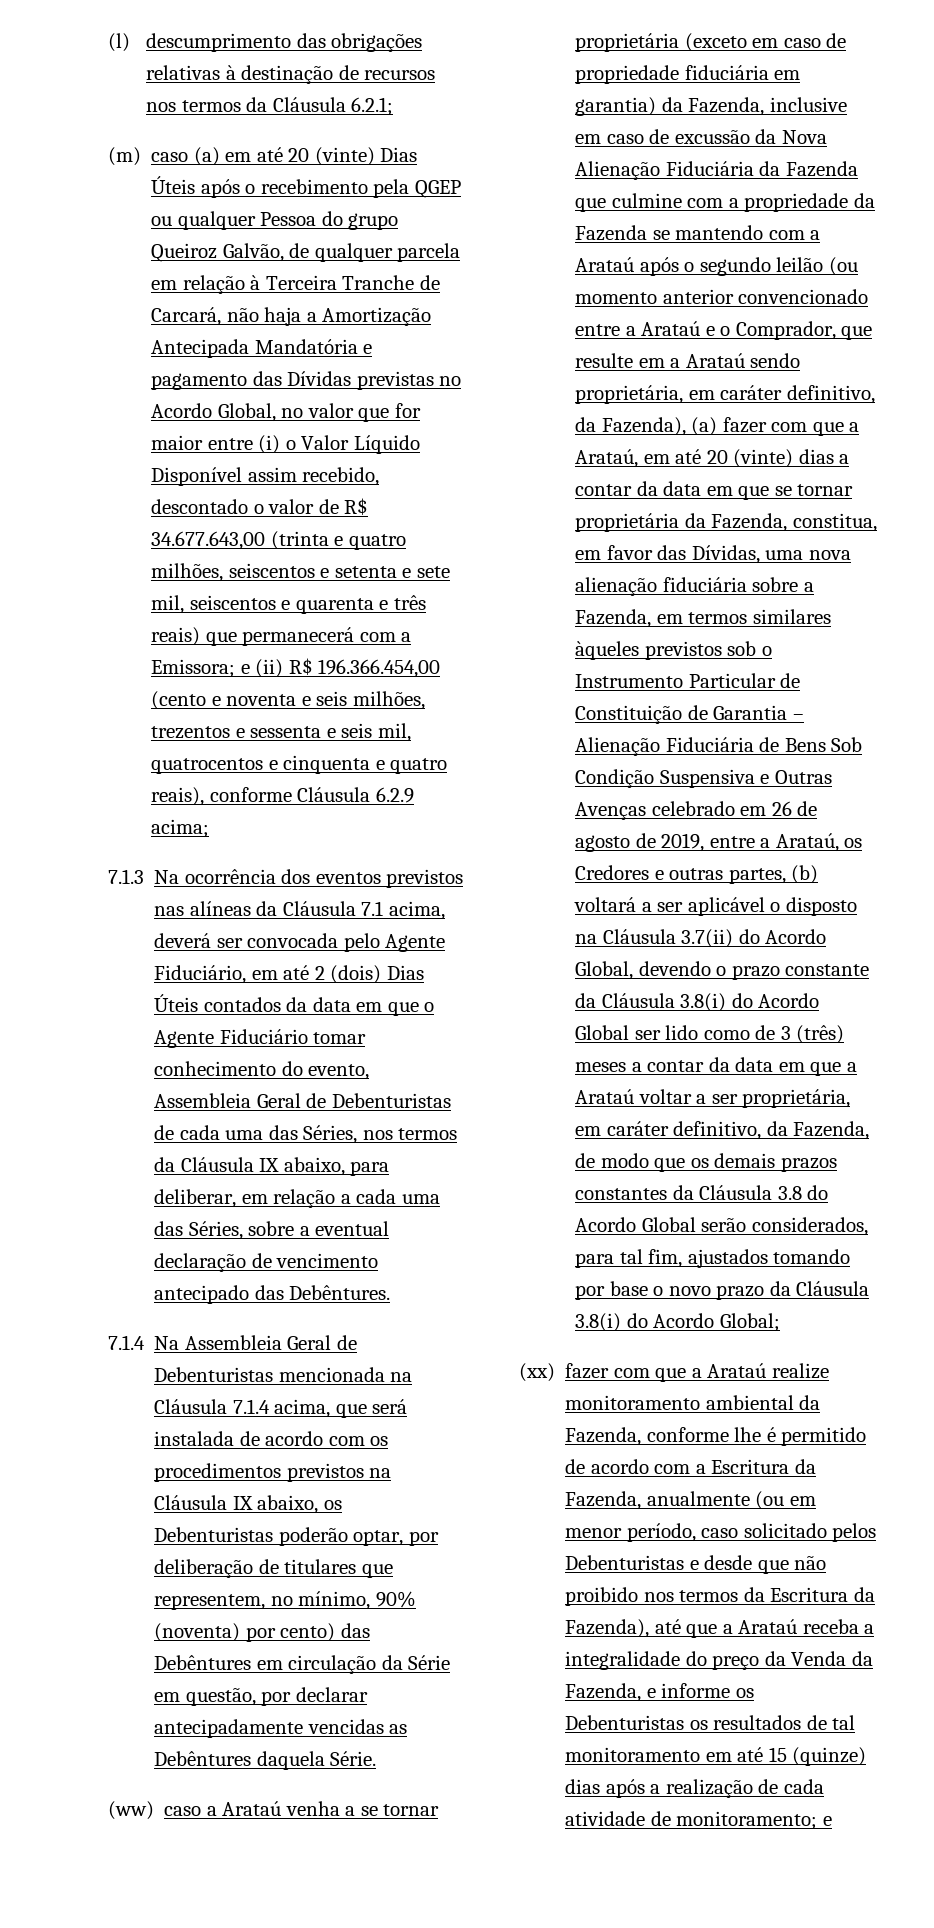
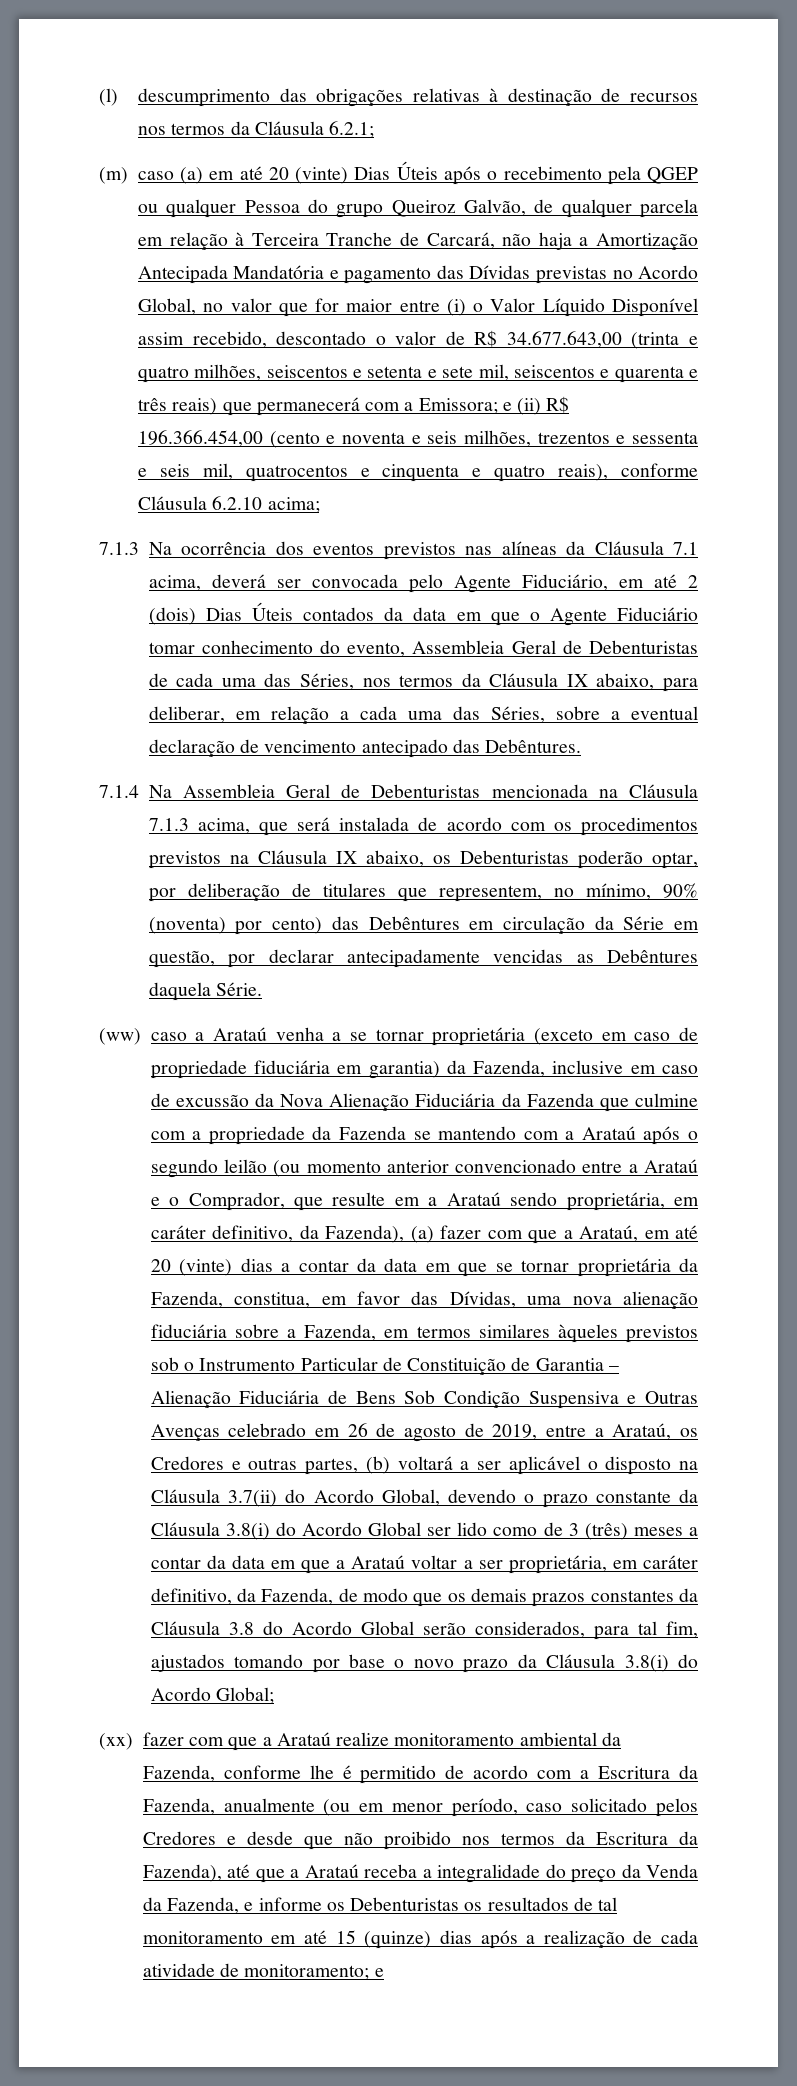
[375,787,414,803] 6.2.9 -> [212,496,263,510] 6.2.10
[232,1399,270,1414] 7.1.4 -> [148,818,189,831] 7.1.3
[565,1555,685,1570] Debenturistas -> [142,1831,216,1845] Credores

